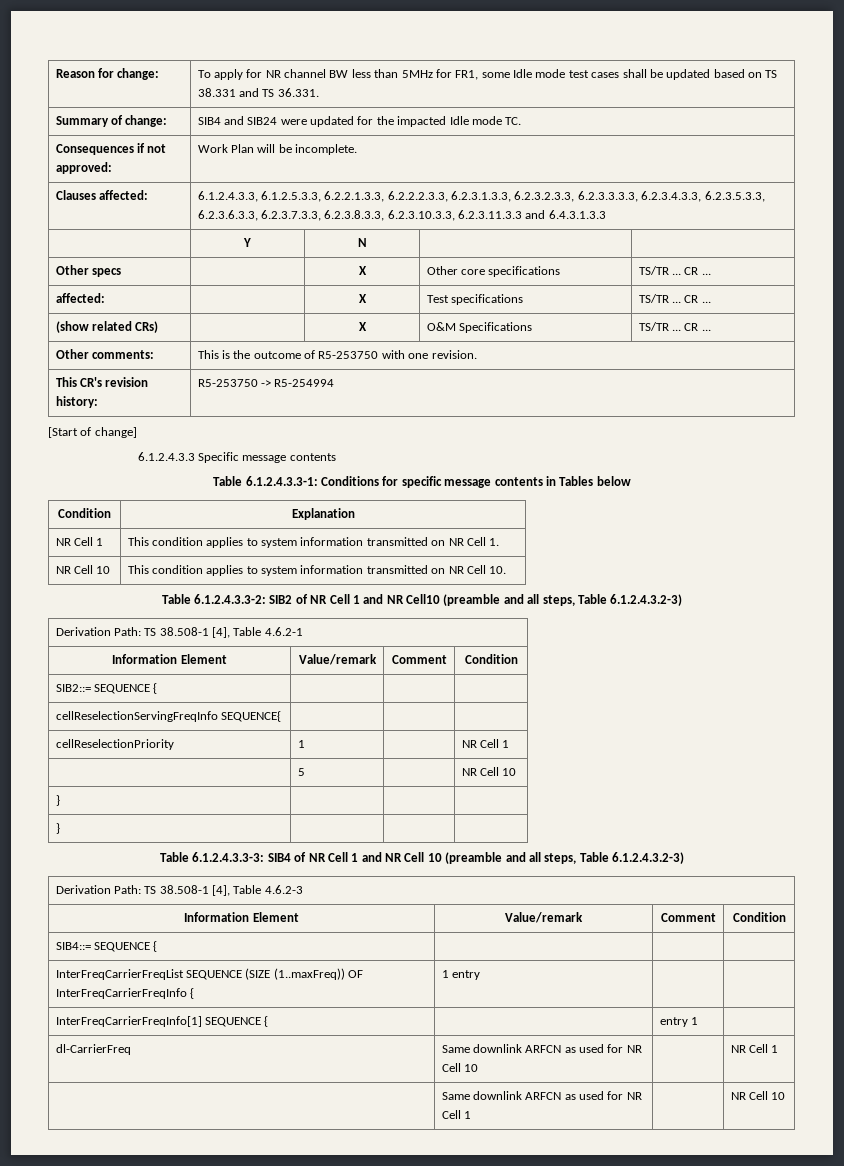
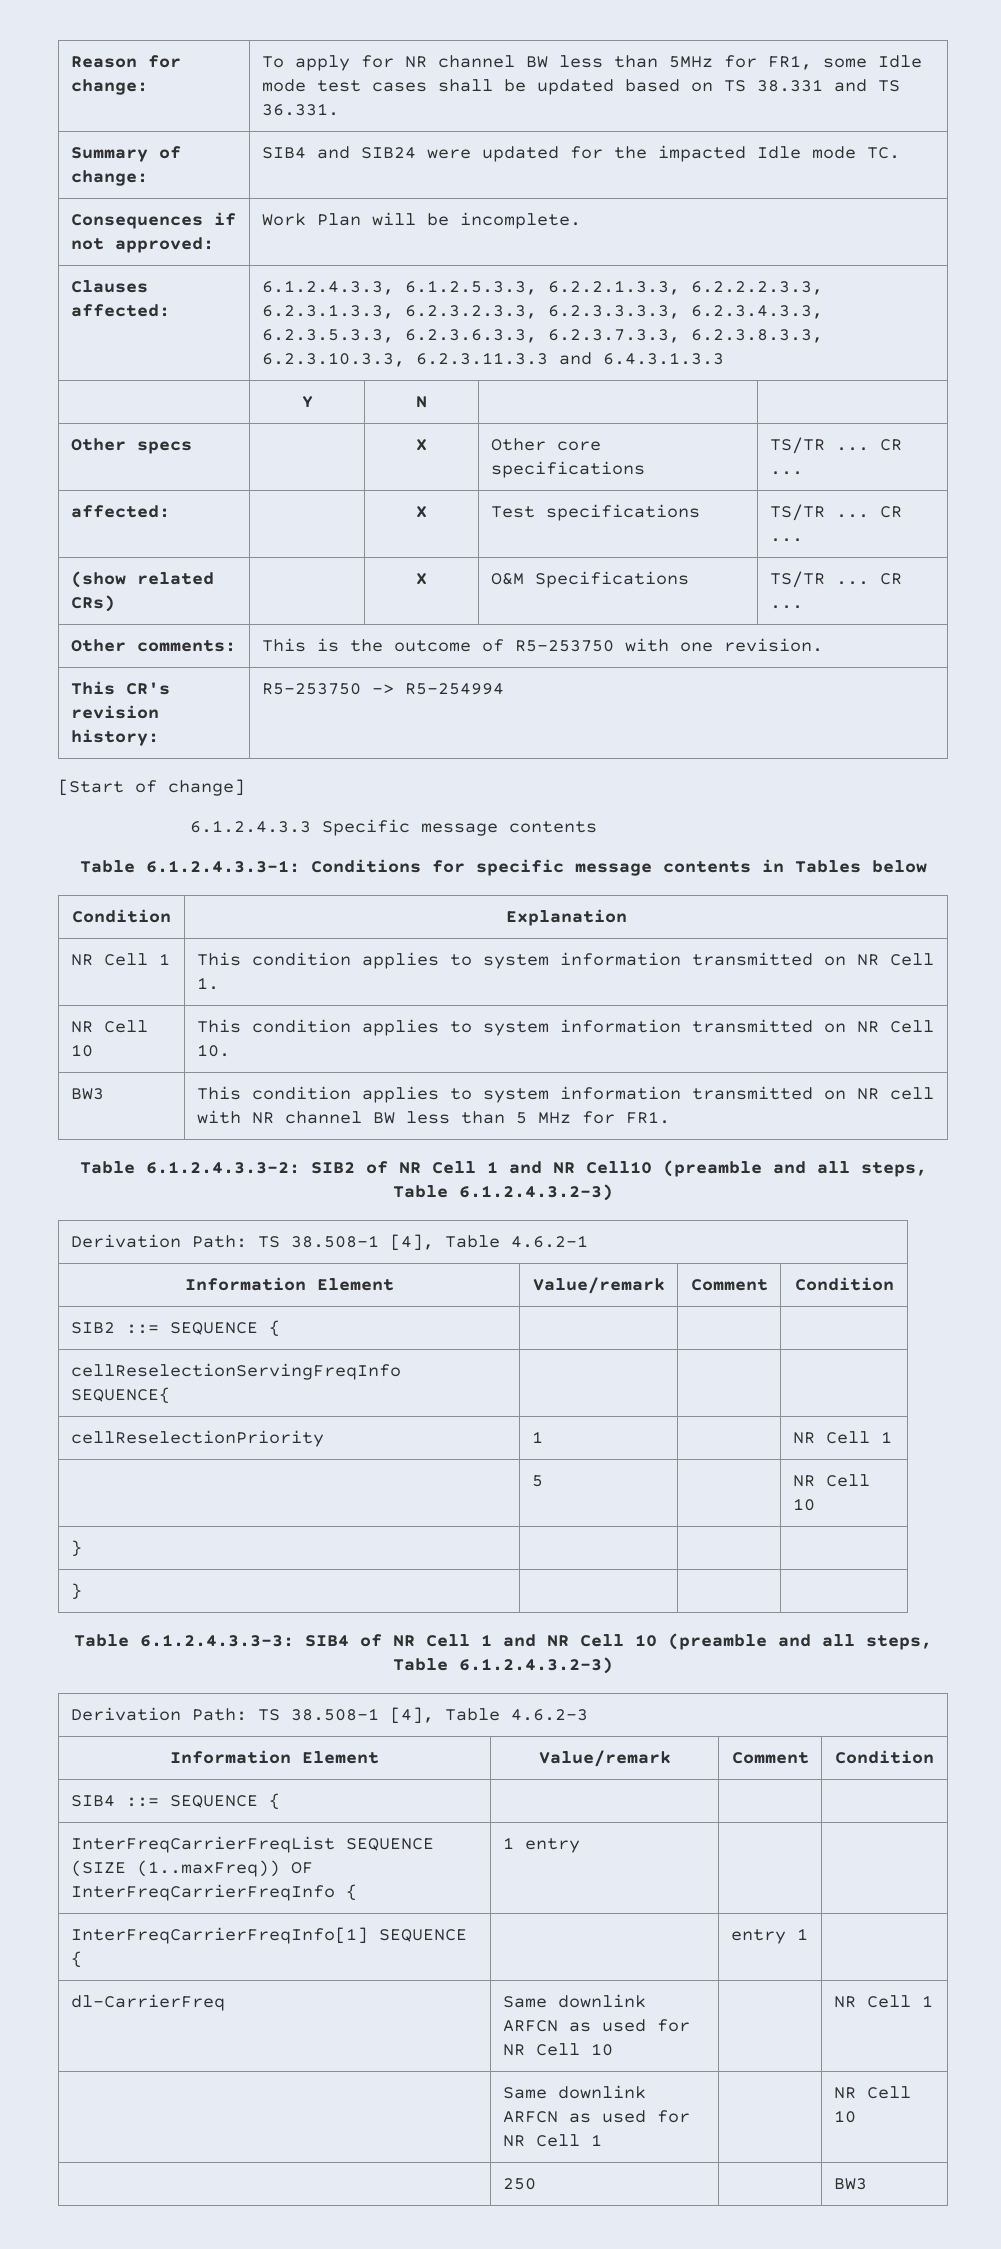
(507, 570) none -> [70,1088,104,1100] [196,1086,934,1103] [196,1110,670,1124] // BW3 | This condition applies to system information transmitted on NR cell with NR channel BW less than 5 MHz for FR1.
[55,684,91,692] SIB2::= -> [70,1322,159,1334] SIB2 ::=
[55,942,91,950] SIB4::= -> [70,1795,159,1807] SIB4 ::=
(786, 1096) none -> [502,2178,536,2190] [833,2178,867,2190] // | 250 | | BW3

